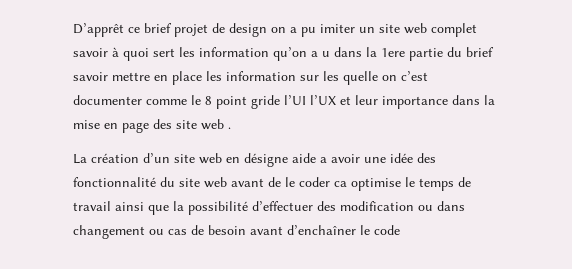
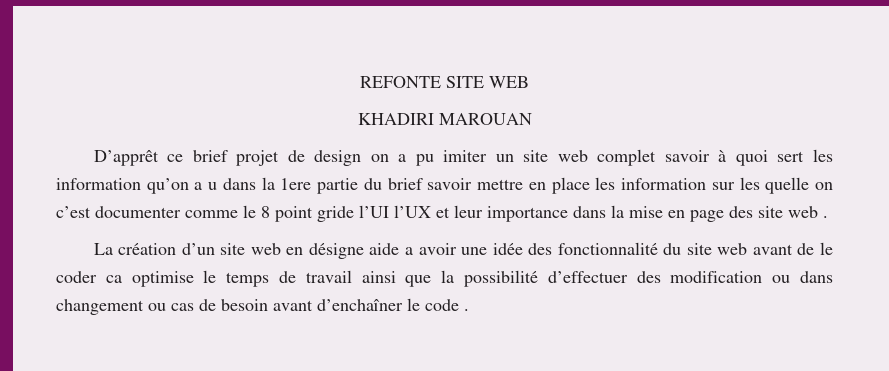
(73, 30) none -> [360,76,529,88] [357,113,532,125] REFONTE SITE WEB // KHADIRI MAROUAN //
(400, 230) none -> [464,309,469,311] .

